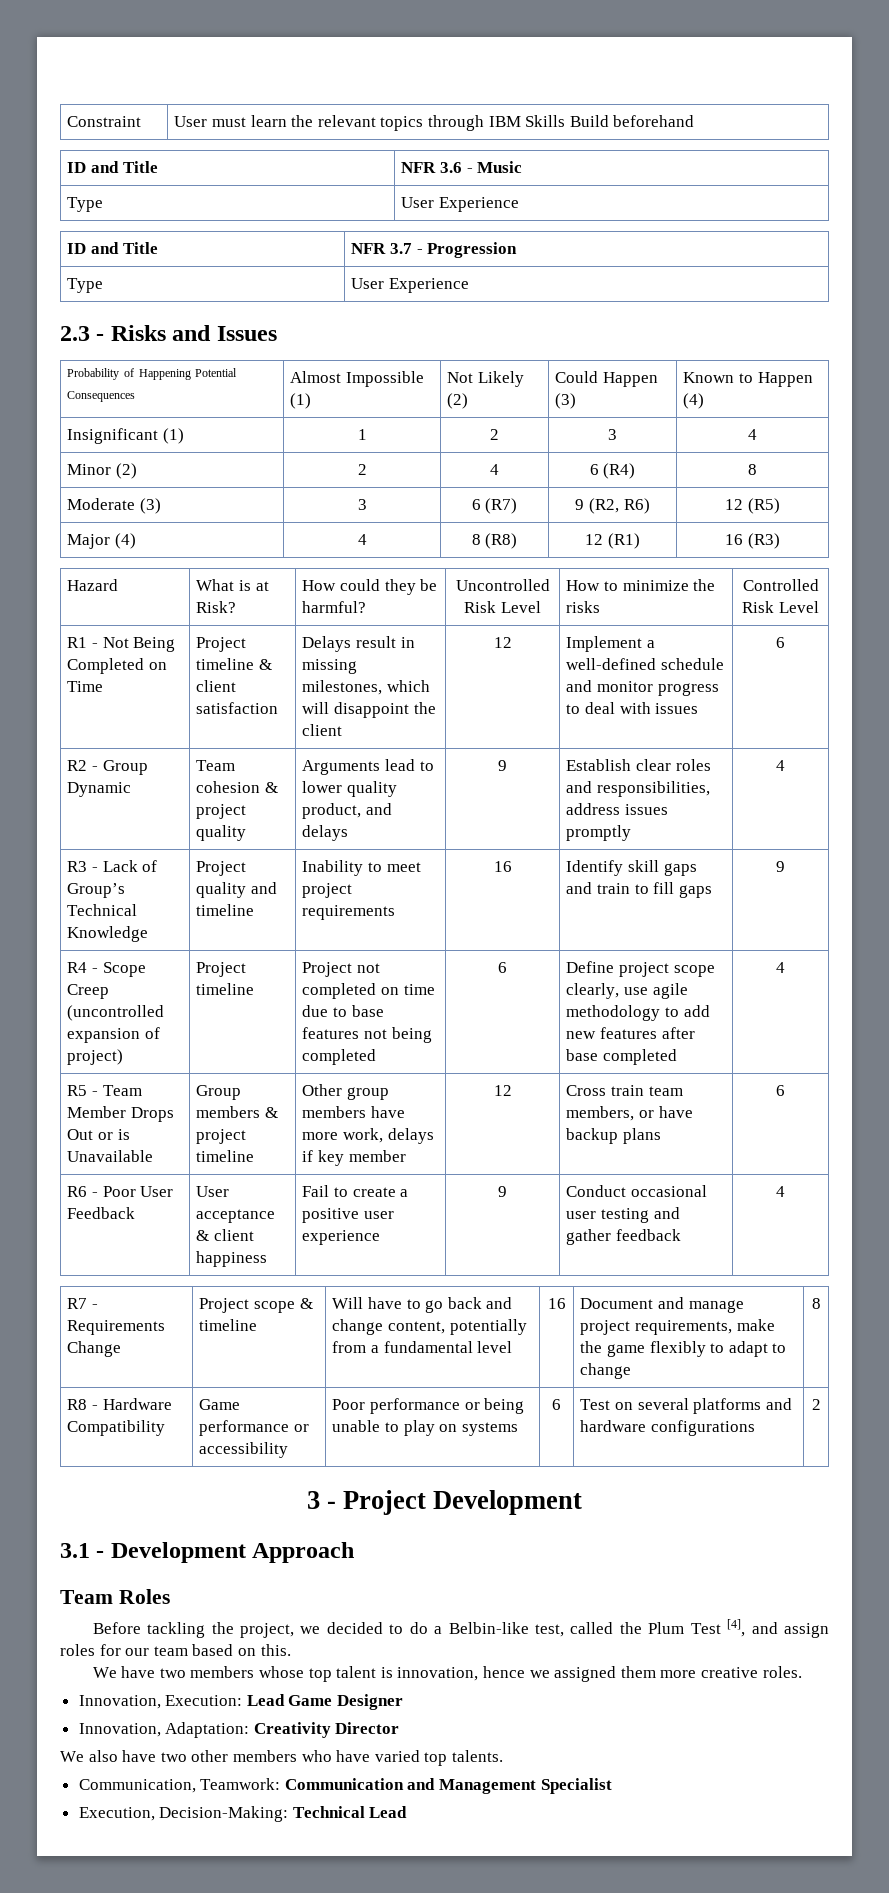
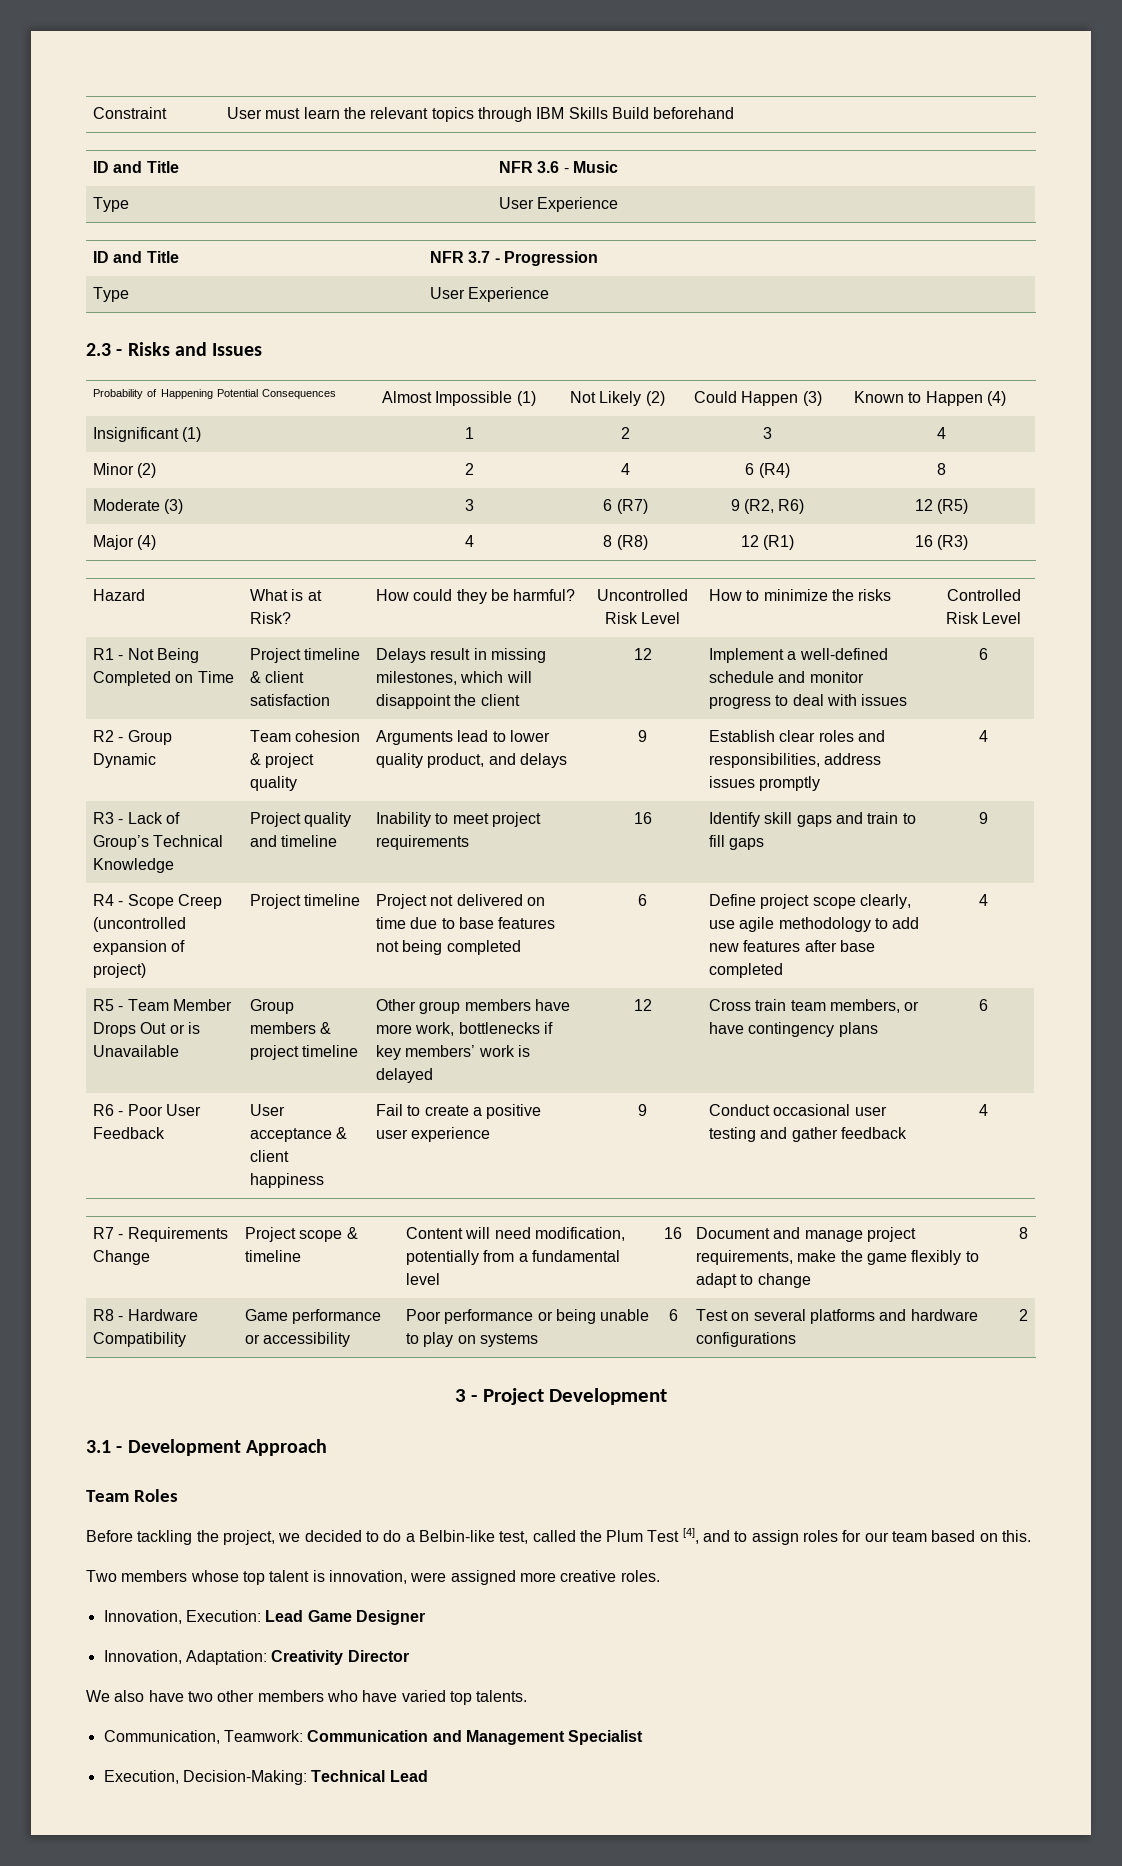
[302,983,377,999] completed -> [456,894,523,906] delivered
[387,1128,434,1144] delays -> [458,1022,540,1034] bottlenecks
[348,1150,406,1162] member -> [405,1045,531,1057] [376,1068,434,1083] members’ work is delayed
[566,1128,619,1144] backup -> [748,1022,835,1037] contingency
[332,1297,513,1313] [332,1319,445,1335] Will have to go back and change content, -> [406,1227,626,1241] Content will need modification,
(778, 1628) none -> [734,1531,748,1542] to
[92,1666,186,1678] We have two -> [86,1570,117,1582] Two
[483,1666,656,1682] hence we assigned them -> [410,1570,516,1585] were assigned

